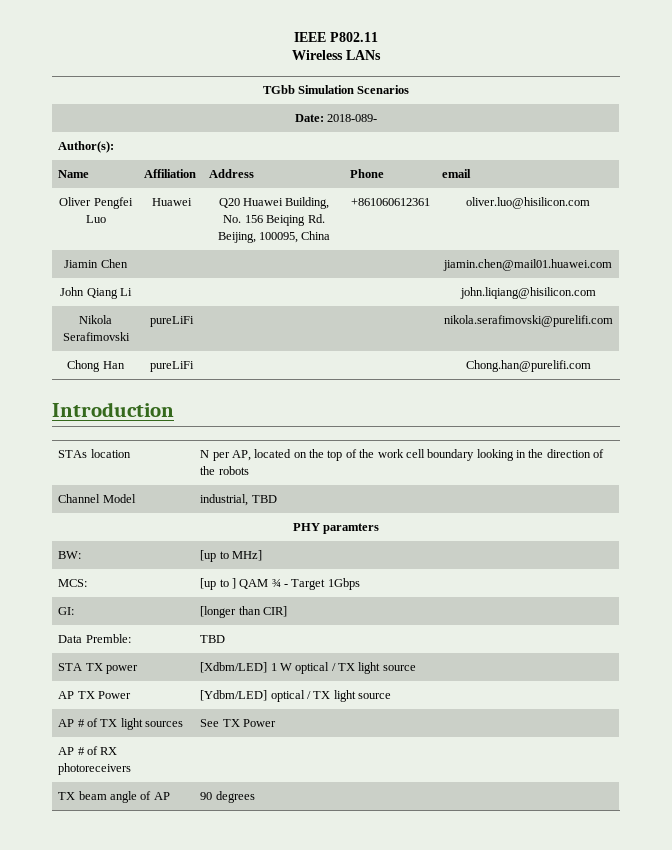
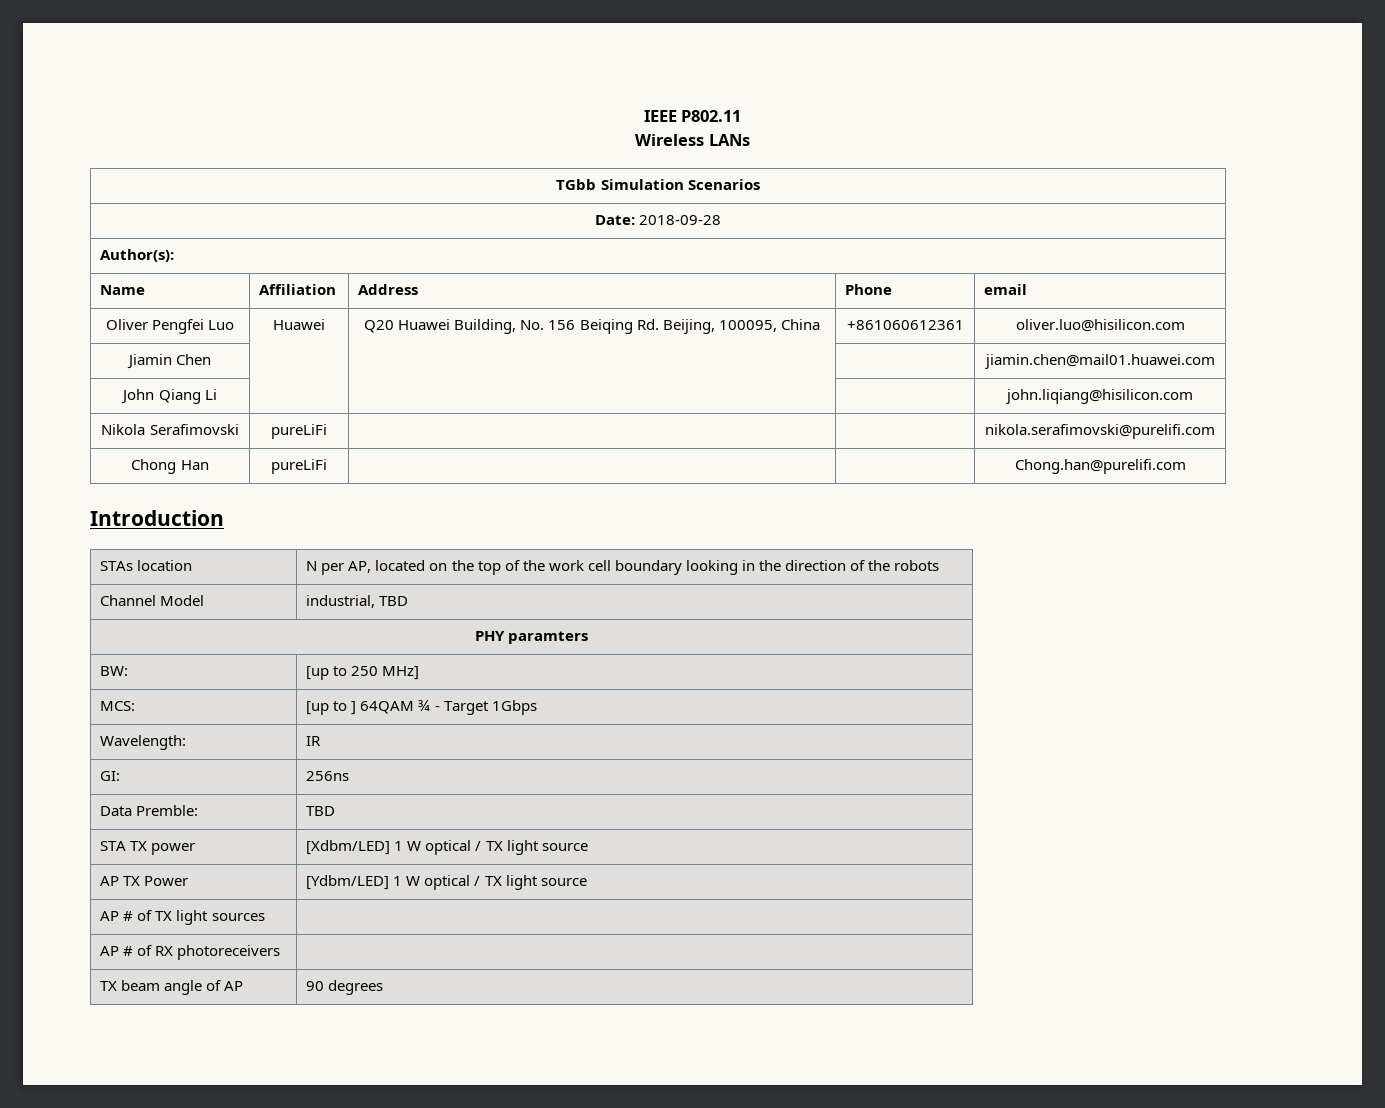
[327,114,378,122] 2018-089- -> [639,215,722,225] 2018-09-28
(229, 555) none -> [351,666,379,676] 250
[239,579,269,589] QAM -> [360,701,415,714] 64QAM
(360, 584) none -> [100,735,187,750] [306,736,322,746] // Wavelength: | IR
[200,606,287,618] [longer than CIR] -> [306,771,350,781] 256ns
(268, 695) none -> [393,876,421,886] 1 W
[200,719,276,727] See TX Power -> (265, 917) none

